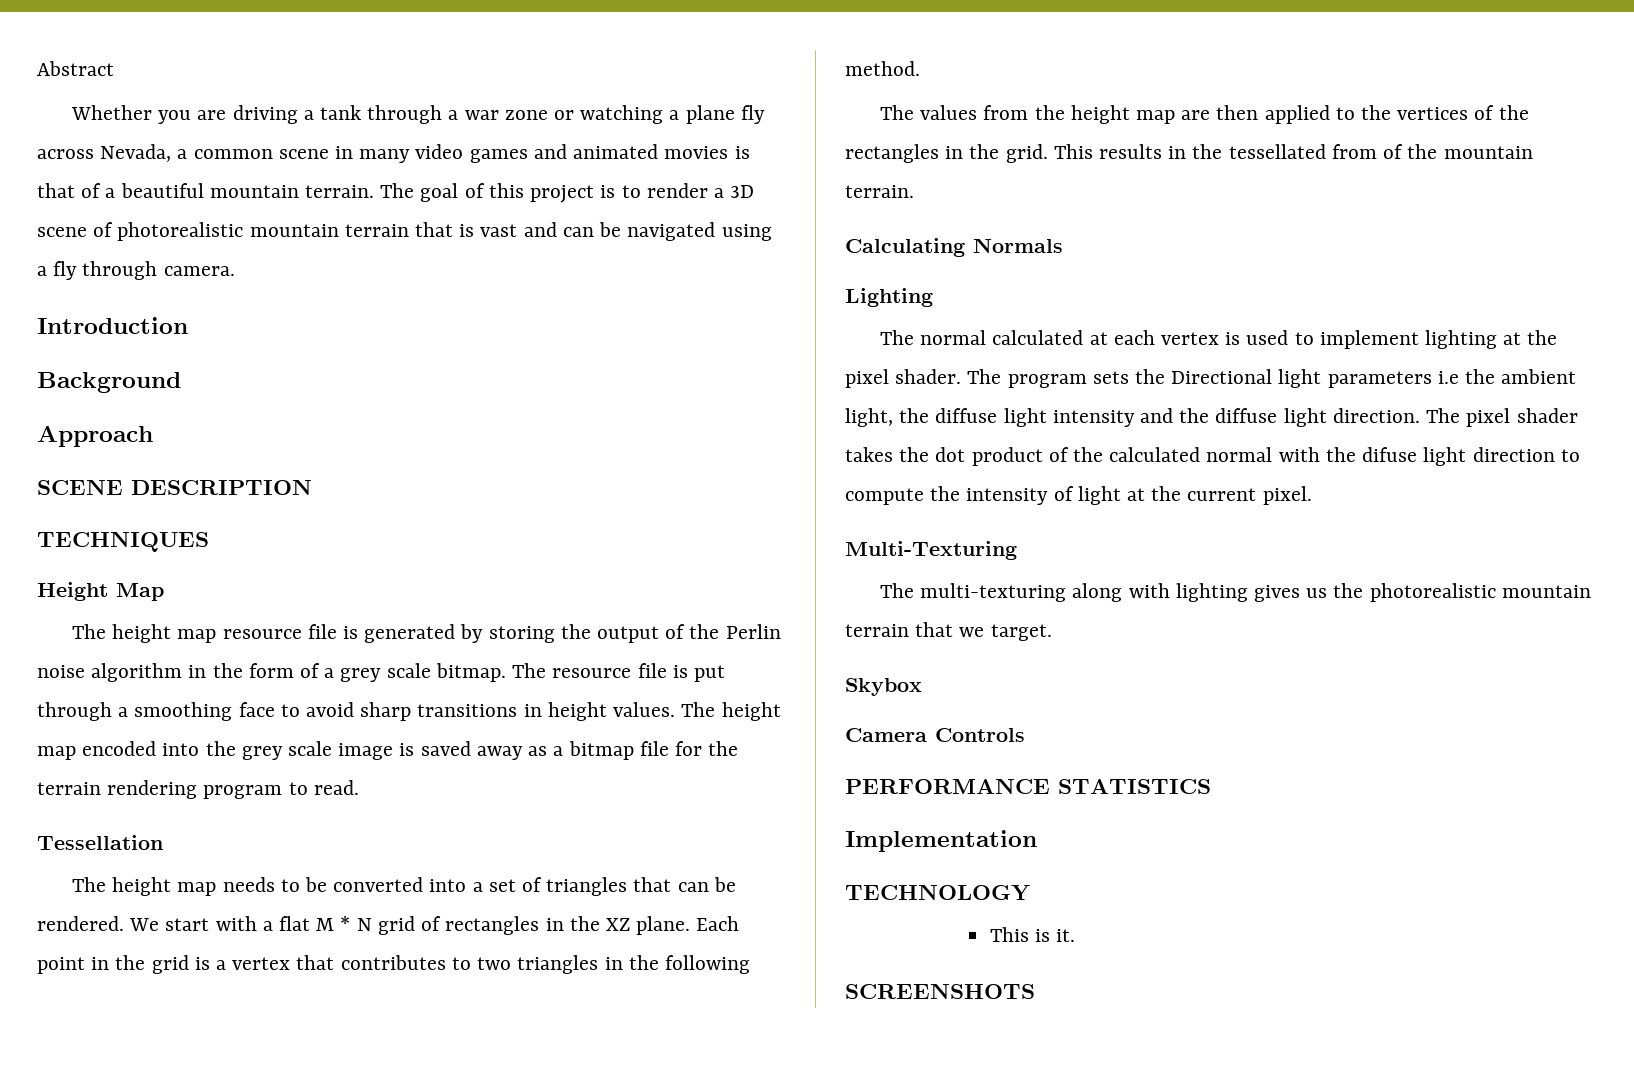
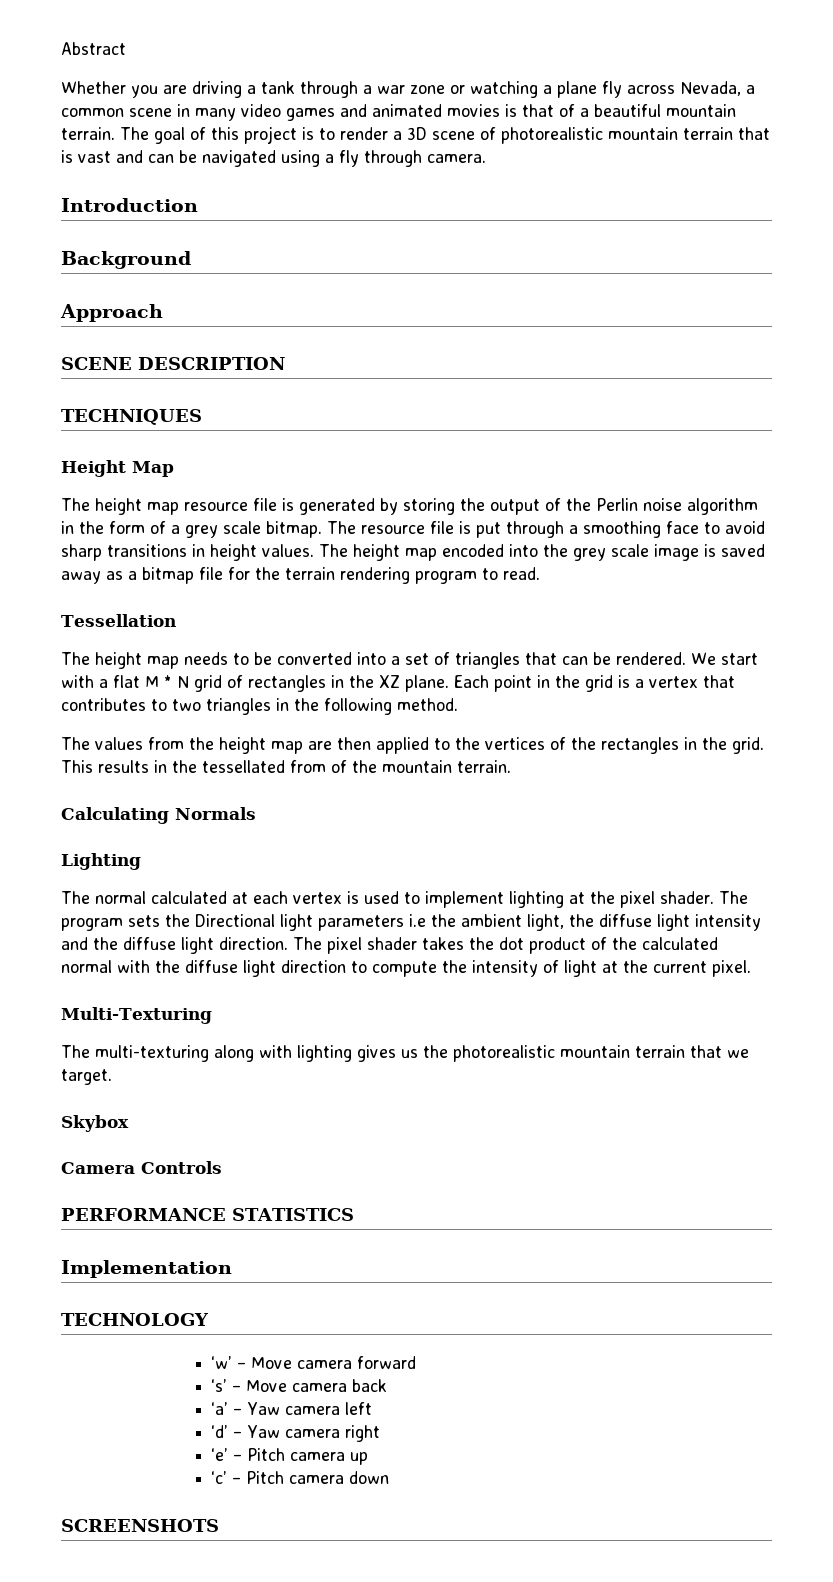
[1362,447,1418,462] difuse -> [185,960,238,973] diffuse
[989,927,1076,942] This is it. -> [211,1356,417,1369] [211,1379,388,1392] [211,1402,373,1415] [211,1425,381,1442] [211,1448,369,1465] [211,1471,390,1484] ‘w’ – Move camera forward // ‘s’ – Move camera back // ‘a’ – Yaw camera left // ‘d’ – Yaw camera right // ‘e’ – Pitch camera up // ‘c’ – Pitch camera down

